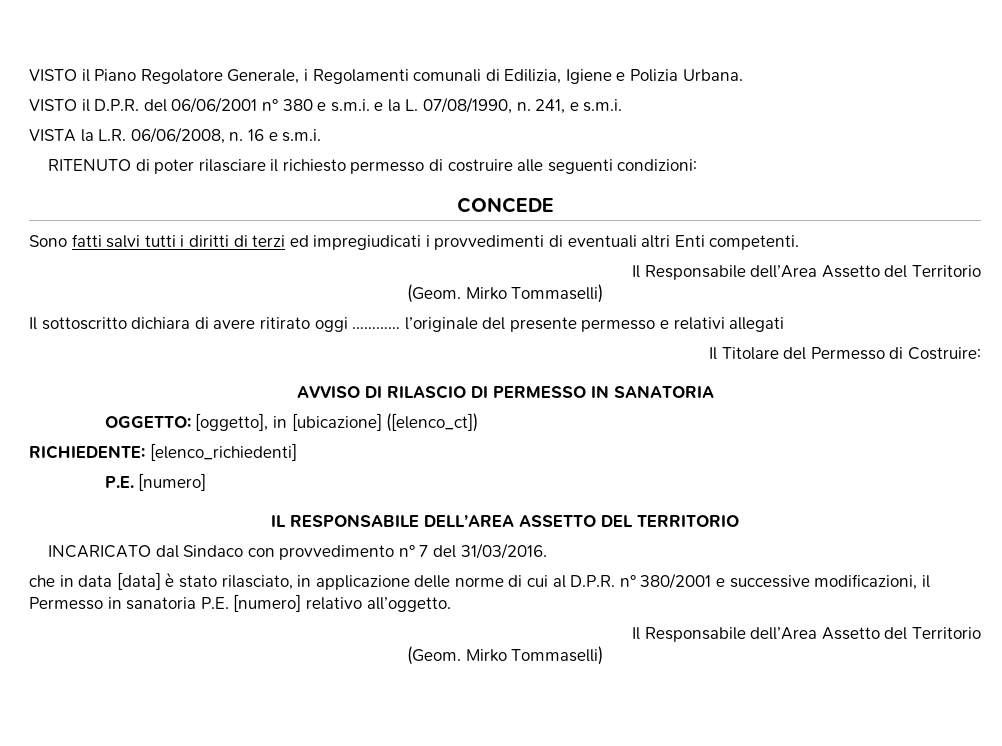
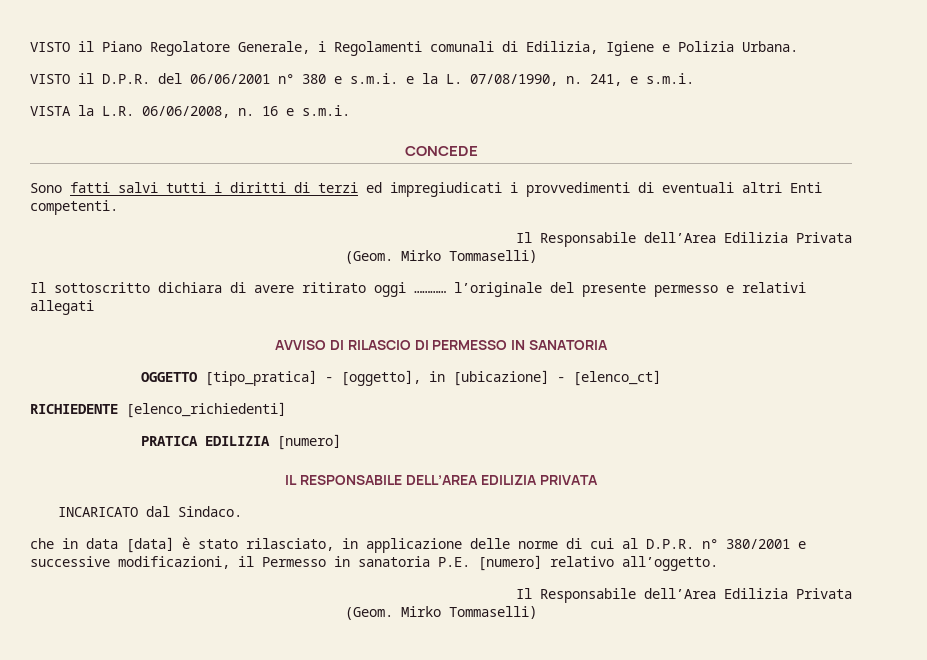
[47,159,698,174] // RITENUTO di poter rilasciare il richiesto permesso di costruire alle seguenti condizioni: -> (350, 110) none
[821,265,982,278] Assetto del Territorio -> [724,232,852,243] Edilizia Privata
[709,347,982,360] // Il Titolare del Permesso di Costruire: -> (94, 307) none
[104,413,479,432] [29,445,145,459] OGGETTO: [oggetto], in [ubicazione] ([elenco_ct]) // RICHIEDENTE: -> [140,370,661,386] [30,404,118,414] OGGETTO [tipo_pratica] - [oggetto], in [ubicazione] - [elenco_ct] // RICHIEDENTE
[104,476,134,488] P.E. -> [140,436,270,446] PRATICA EDILIZIA
[519,515,739,527] ASSETTO DEL TERRITORIO -> [480,475,598,485] EDILIZIA PRIVATA
[183,543,547,560] Sindaco con provvedimento n° 7 del 31/03/2016. -> [177,506,242,517] Sindaco.
[821,627,982,640] Assetto del Territorio -> [724,588,852,599] Edilizia Privata

